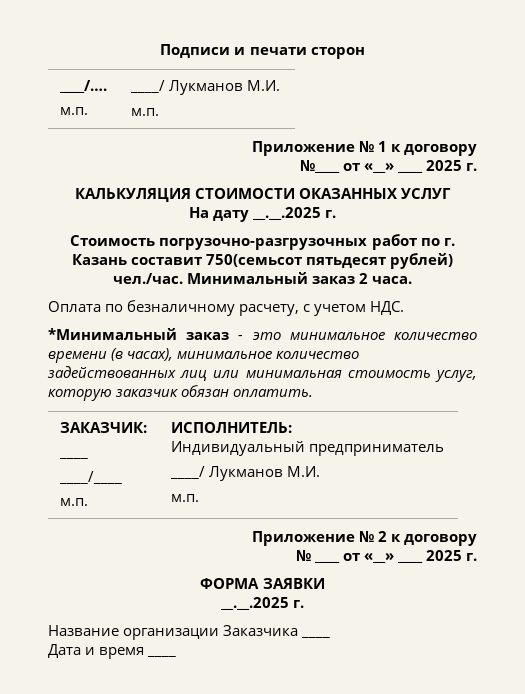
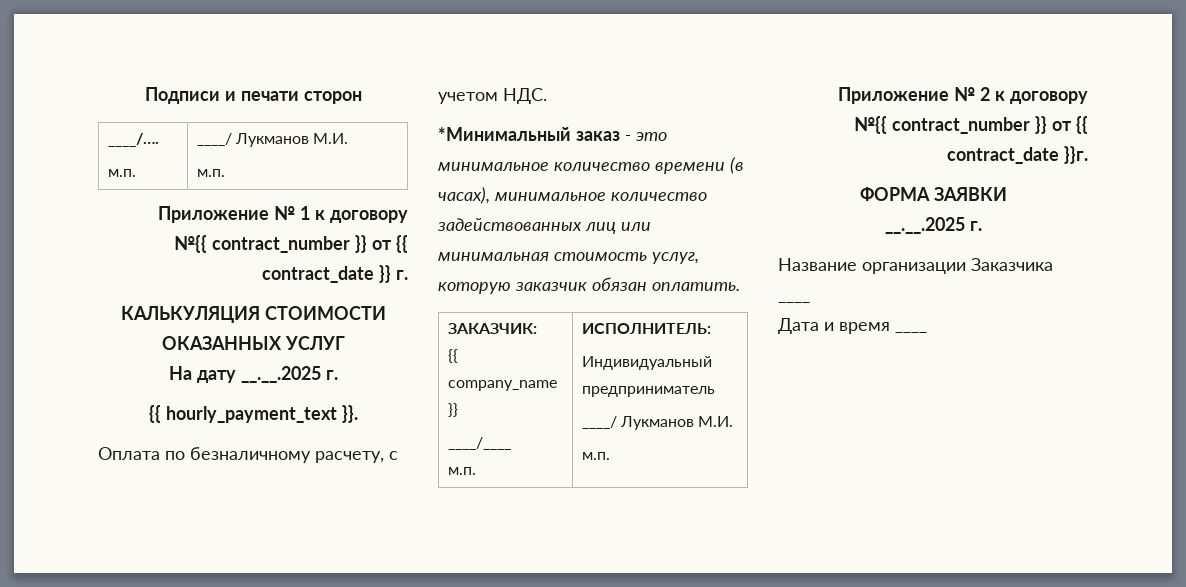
[299,160,423,173] [425,160,462,171] №____ от «__» ____ 2025 -> [174,235,408,253] [262,265,391,283] №{{ contract_number }} от {{ contract_date }}
[70,234,455,250] [71,253,454,269] [112,272,413,284] Стоимость погрузочно-разгрузочных работ по г. Казань составит 750(семьсот пятьдесят рублей) чел./час. Минимальный заказ 2 часа. -> [148,405,358,423] {{ hourly_payment_text }}.
[58,457,88,459] ____ -> [447,349,458,363] [447,380,557,391] [447,403,458,417] {{ company_name }}
[295,550,311,561] [313,561,340,563] [342,553,423,563] [425,550,478,561] № ____ от «__» ____ 2025 г. -> [854,116,1088,134] [947,146,1088,164] №{{ contract_number }} от {{ contract_date }}г.

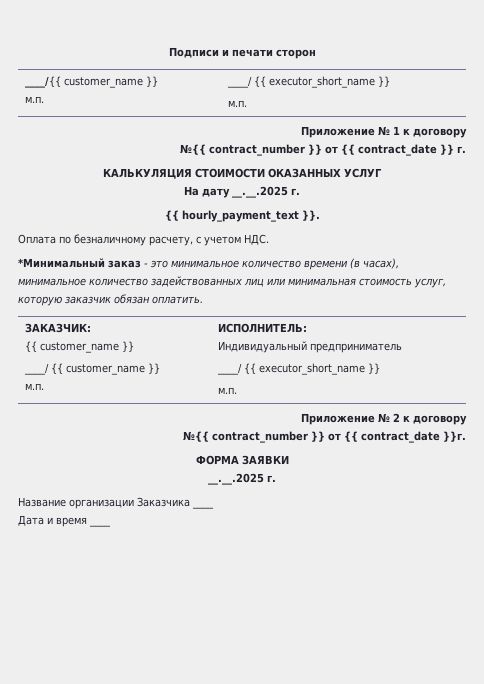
[107,133,159,147] ____/…. -> [24,76,158,88] ____/{{ customer_name }}
[234,133,349,147] Лукманов М.И. -> [253,76,390,88] {{ executor_short_name }}
[447,380,557,391] [447,403,458,417] [447,437,511,450] company_name }} // ____/____ -> [39,341,134,353] [23,363,160,375] customer_name }} // ____/ {{ customer_name }}
[619,416,734,430] Лукманов М.И. -> [243,363,380,375] {{ executor_short_name }}

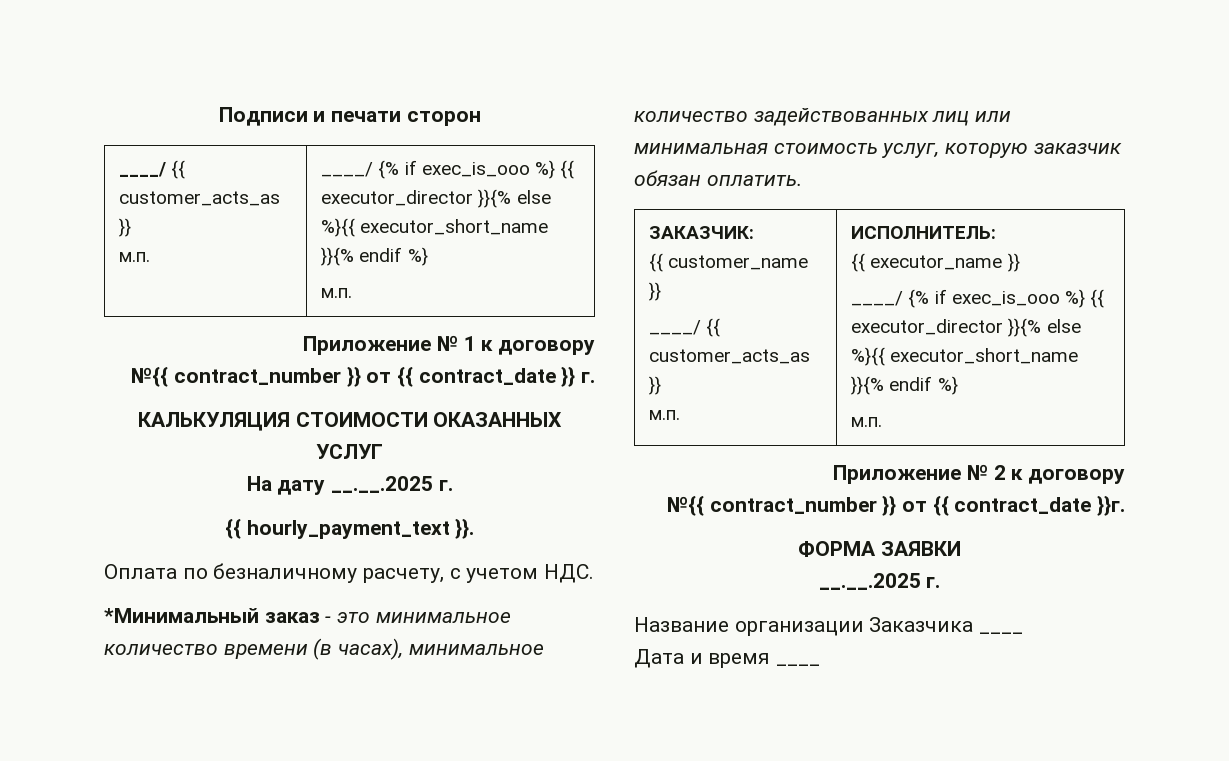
[24,76,143,88] ____/{{ customer_name -> [119,160,186,179] [119,191,281,206] ____/ {{ customer_acts_as
[253,76,390,88] {{ executor_short_name }} -> [378,160,574,179] [321,189,551,208] [321,218,549,237] [321,247,428,266] {% if exec_is_ooo %} {{ executor_director }}{% else %}{{ executor_short_name }}{% endif %}
[65,364,145,375] customer_name -> [649,349,811,364] customer_acts_as
[217,341,402,353] [216,363,380,375] Индивидуальный предприниматель // ____/ {{ executor_short_name }} -> [851,253,1020,272] [851,289,1104,308] [851,318,1081,337] [851,347,1079,366] [851,376,958,395] {{ executor_name }} // ____/ {% if exec_is_ooo %} {{ executor_director }}{% else %}{{ executor_short_name }}{% endif %}

